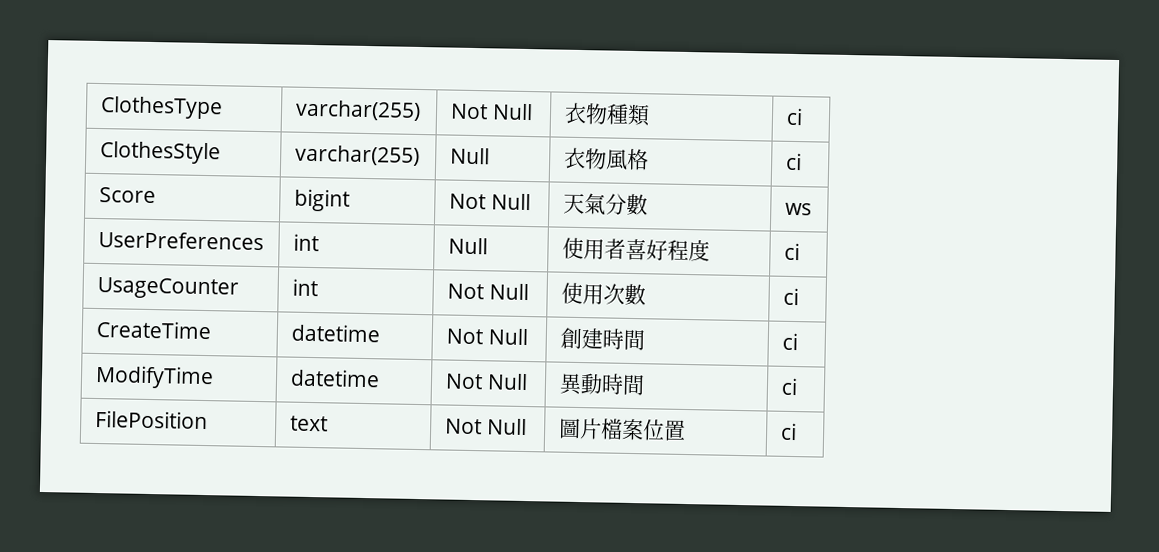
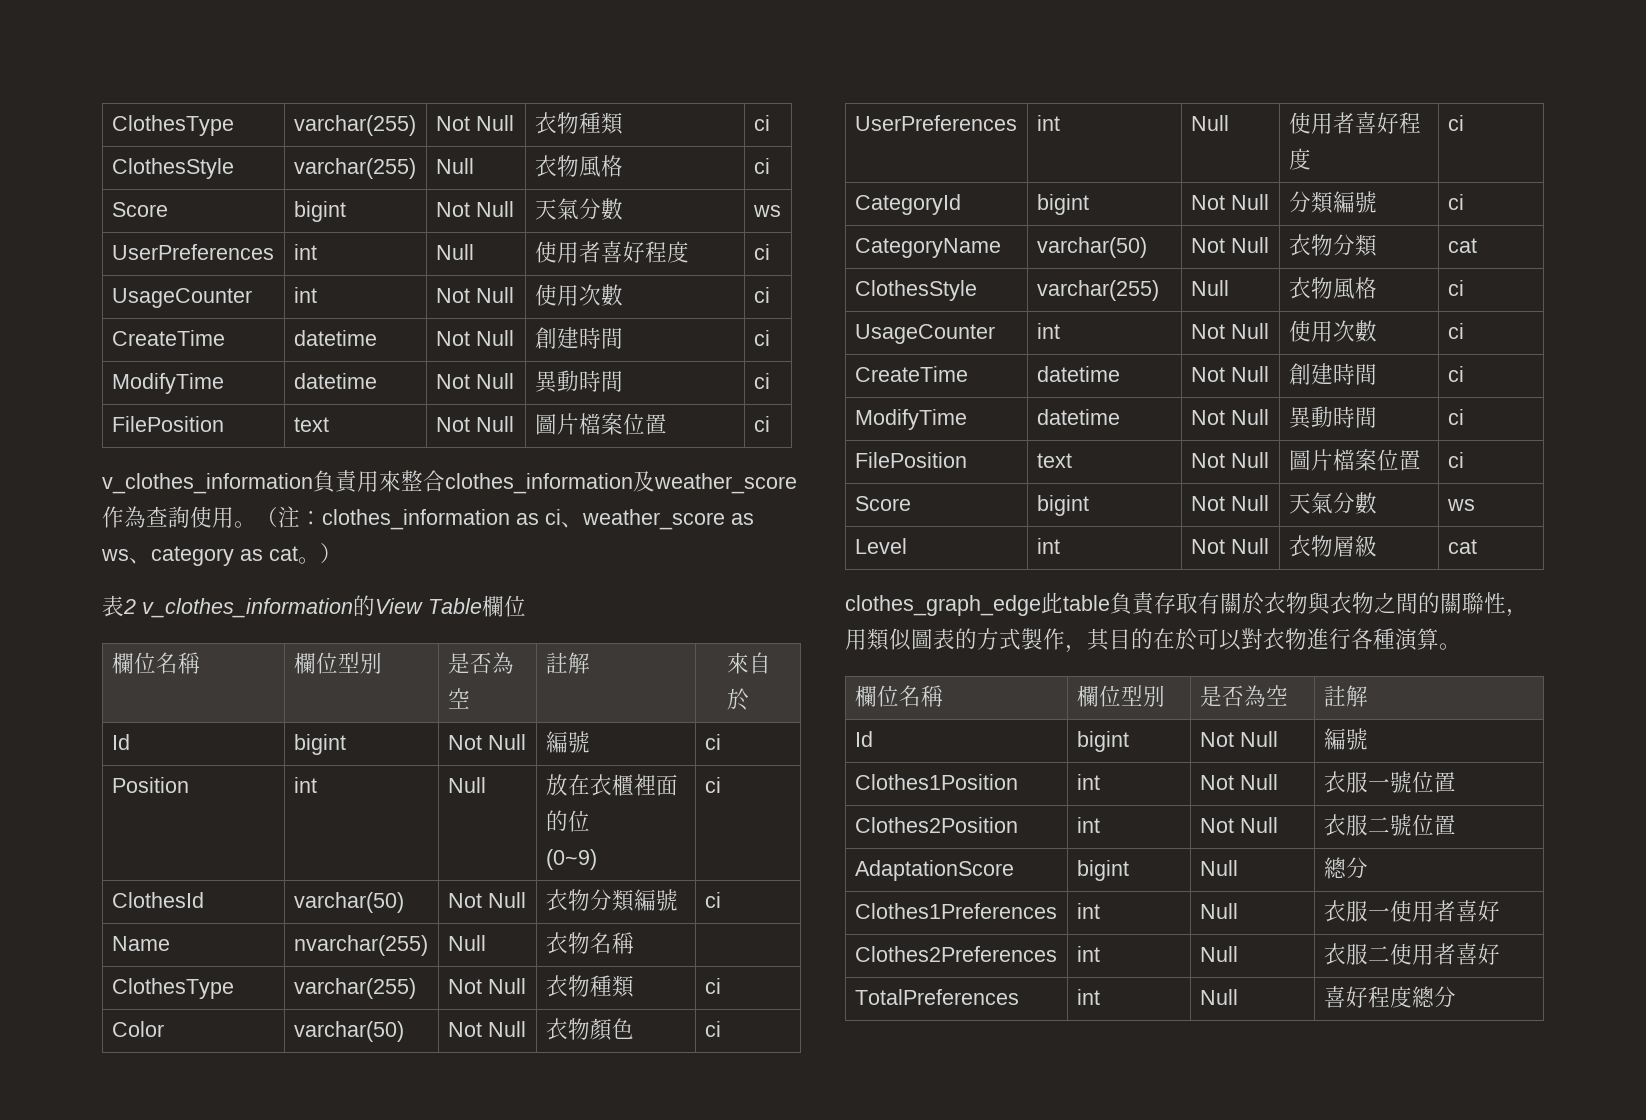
(797, 431) none -> [102,470,797,494] [102,506,754,530] [101,543,342,566] [102,595,526,618] [111,652,200,674] [293,652,382,674] [447,652,514,674] [447,688,470,709] [545,652,590,674] [726,652,771,674] [726,688,749,711] [111,734,130,750] [293,734,346,755] [447,734,526,750] [545,731,590,753] [704,734,721,750] [111,777,189,793] [293,777,317,793] [447,777,486,793] [545,774,678,796] [545,810,590,832] [545,849,597,870] [704,777,721,793] [111,892,204,908] [293,892,404,913] [447,892,526,908] [545,889,678,912] [704,892,721,908] [111,936,170,951] [293,935,428,956] [447,935,486,951] [545,932,634,954] [111,978,234,999] [293,978,416,999] [447,978,526,994] [545,975,634,998] [704,978,721,994] [111,1021,164,1037] [293,1021,404,1042] [447,1021,526,1037] [545,1018,634,1041] [704,1021,721,1037] [854,115,1017,131] [1036,115,1060,131] [1190,115,1229,131] [1288,112,1421,134] [1288,148,1311,170] [1447,115,1464,131] [854,194,961,215] [1036,194,1089,215] [1190,194,1269,210] [1288,191,1377,214] [1447,194,1464,210] [854,238,1001,258] [1036,237,1147,258] [1190,237,1269,253] [1288,234,1377,257] [1447,238,1477,253] [854,280,977,301] [1036,280,1159,301] [1190,280,1229,296] [1288,277,1377,299] [1447,280,1464,296] [854,324,995,344] [1036,323,1060,339] [1190,323,1269,339] [1288,320,1377,342] [1447,323,1464,339] [854,366,968,382] [1036,366,1120,382] [1190,366,1269,382] [1288,363,1377,385] [1447,366,1464,382] [854,409,967,430] [1036,409,1120,425] [1190,409,1269,425] [1288,406,1377,429] [1447,409,1464,425] [854,452,967,468] [1036,453,1072,468] [1190,452,1269,468] [1288,449,1421,471] [1447,452,1464,468] [854,496,911,511] [1036,495,1089,516] [1190,495,1269,511] [1288,492,1377,514] [1446,499,1475,511] [854,538,907,554] [1036,538,1060,554] [1190,538,1269,554] [1288,535,1377,557] [1447,539,1477,554] [845,592,1528,617] [845,628,1461,653] [854,685,943,707] [1076,685,1165,707] [1199,685,1288,707] [1323,685,1368,707] [854,731,873,747] [1076,731,1129,752] [1199,731,1278,747] [1323,728,1368,750] [854,774,1018,790] [1076,774,1100,790] [1199,774,1278,790] [1323,771,1456,793] [854,817,1018,833] [1076,817,1100,833] [1199,817,1278,833] [1323,814,1456,836] [854,860,1014,881] [1076,860,1129,881] [1199,860,1238,876] [1323,857,1368,879] [854,903,1057,919] [1076,903,1100,919] [1199,903,1238,919] [1323,900,1500,922] [854,946,1057,962] [1076,946,1100,962] [1199,946,1238,962] [1323,943,1500,965] [854,989,1019,1005] [1076,989,1100,1005] [1199,989,1238,1005] [1323,986,1456,1008] // v_clothes_information負責用來整合clothes_information及weather_score作為查詢使用。（注：clothes_information as ci、weather_score as ws、category as cat。） // 表2 v_clothes_information的View Table欄位 // 欄位名稱 | 欄位型別 | 是否為空 | 註解 | 來自於 // Id | bigint | Not Null | 編號 | ci // Position | int | Null | 放在衣櫃裡面的位 // (0~9) | ci // ClothesId | varchar(50) | Not Null | 衣物分類編號 | ci // Name | nvarchar(255) | Null | 衣物名稱 | // ClothesType | varchar(255) | Not Null | 衣物種類 | ci // Color | varchar(50) | Not Null | 衣物顏色 | ci // UserPreferences | int | Null | 使用者喜好程度 | ci // CategoryId | bigint | Not Null | 分類編號 | ci // CategoryName | varchar(50) | Not Null | 衣物分類 | cat // ClothesStyle | varchar(255) | Null | 衣物風格 | ci // UsageCounter | int | Not Null | 使用次數 | ci // CreateTime | datetime | Not Null | 創建時間 | ci // ModifyTime | datetime | Not Null | 異動時間 | ci // FilePosition | text | Not Null | 圖片檔案位置 | ci // Score | bigint | Not Null | 天氣分數 | ws // Level | int | Not Null | 衣物層級 | cat // clothes_graph_edge此table負責存取有關於衣物與衣物之間的關聯性，用類似圖表的方式製作，其目的在於可以對衣物進行各種演算。 // 欄位名稱 | 欄位型別 | 是否為空 | 註解 // Id | bigint | Not Null | 編號 // Clothes1Position | int | Not Null | 衣服一號位置 // Clothes2Position | int | Not Null | 衣服二號位置 // AdaptationScore | bigint | Null | 總分 // Clothes1Preferences | int | Null | 衣服一使用者喜好 // Clothes2Preferences | int | Null | 衣服二使用者喜好 // TotalPreferences | int | Null | 喜好程度總分

